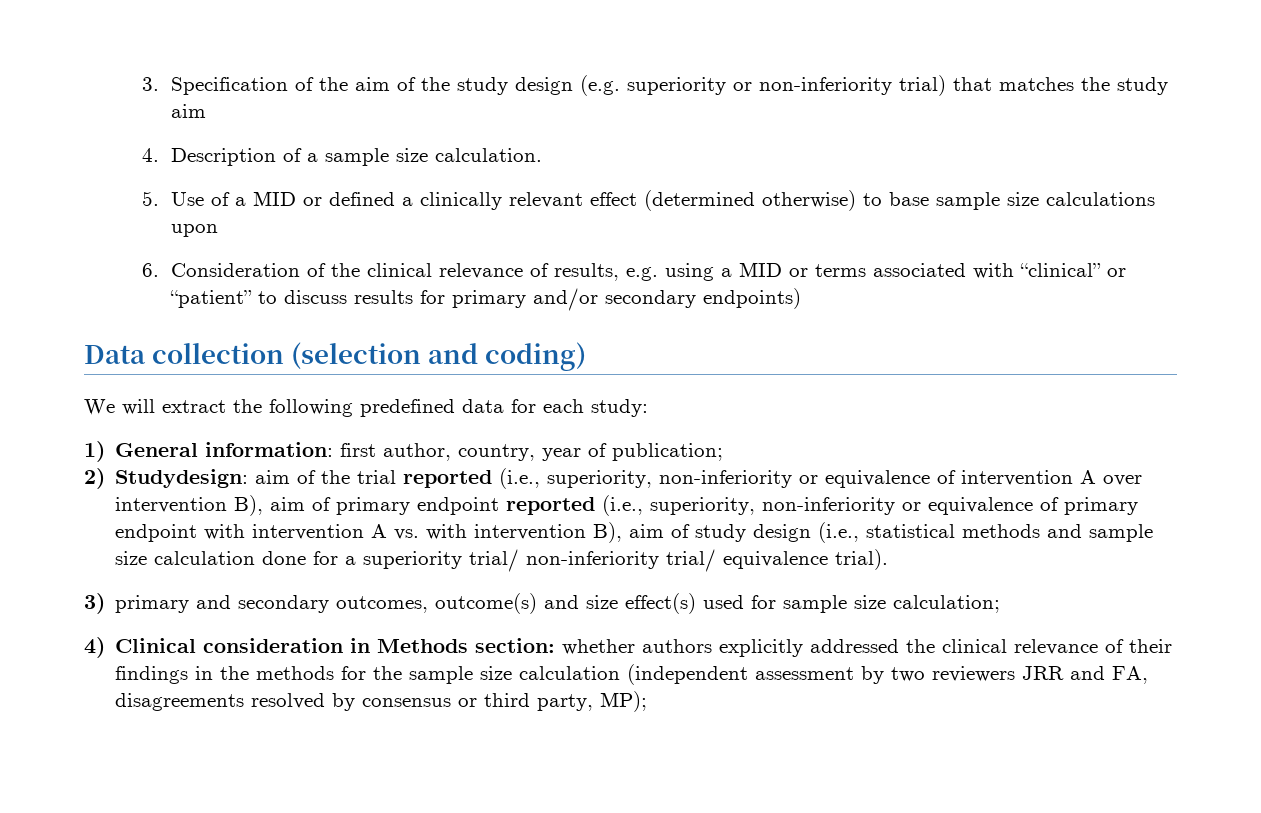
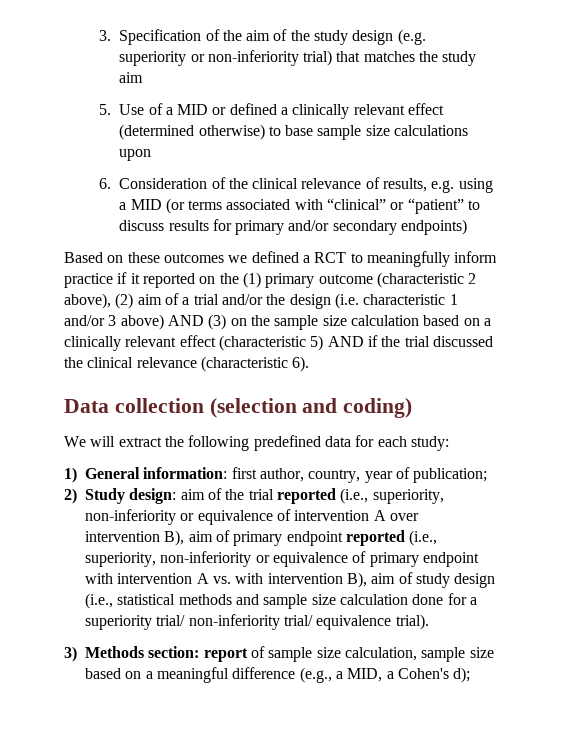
[142,148,543,166] // 4. Description of a sample size calculation. -> (144, 77) none
[789,268,809,277] or -> [165,198,185,214] (or
(802, 298) none -> [64,251,498,267] [64,272,477,288] [64,293,458,309] [64,314,491,330] [64,335,493,351] [64,356,310,372] // Based on these outcomes we defined a RCT to meaningfully inform practice if it reported on the (1) primary outcome (characteristic 2 above), (2) aim of a trial and/or the design (i.e. characteristic 1 and/or 3 above) AND (3) on the sample size calculation based on a clinically relevant effect (characteristic 5) AND if the trial discussed the clinical relevance (characteristic 6).
[115,469,249,488] Studydesign: -> [85,488,177,504] Study design:
[115,593,1001,614] [84,637,1173,658] [115,664,1149,685] [115,691,648,712] primary and secondary outcomes, outcome(s) and size effect(s) used for sample size calculation; // 4) Clinical consideration in Methods section: whether authors explicitly addressed the clinical relevance of their findings in the methods for the sample size calculation (independent assessment by two reviewers JRR and FA, disagreements resolved by consensus or third party, MP); -> [85,646,494,662] [85,667,471,683] Methods section: report of sample size calculation, sample size based on a meaningful difference (e.g., a MID, a Cohen's d);

